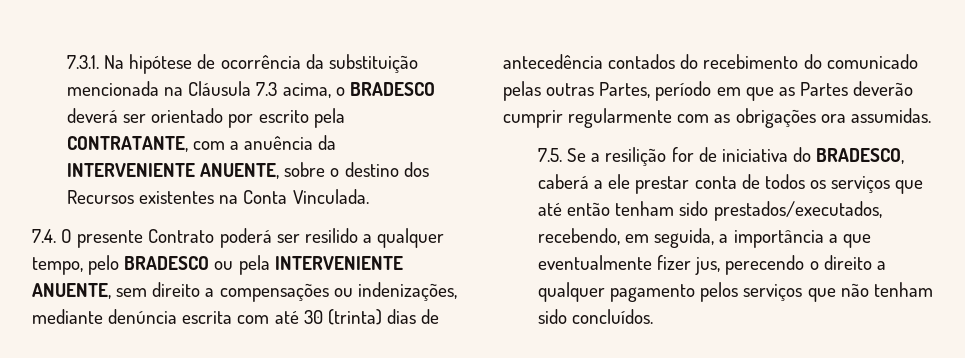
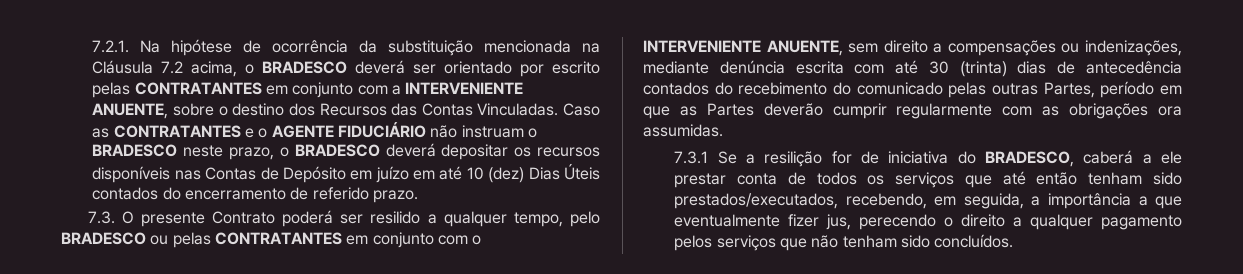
[66,55,99,69] 7.3.1. -> [92,40,130,53] 7.2.1.
[256,82,278,96] 7.3 -> [161,61,184,74] 7.2
[313,108,345,128] [66,135,337,152] pela CONTRATANTE, com a anuência da -> [92,82,402,98] pelas CONTRATANTES em conjunto com a
[139,189,369,204] [32,229,56,243] existentes na Conta Vinculada. // 7.4. -> [391,103,600,116] [92,122,538,138] [92,143,601,160] [92,163,600,183] [92,187,419,203] [87,211,115,224] das Contas Vinculadas. Caso as CONTRATANTES e o AGENTE FIDUCIÁRIO não instruam o BRADESCO neste prazo, o BRADESCO deverá depositar os recursos disponíveis nas Contas de Depósito em juízo em até 10 (dez) Dias Úteis contados do encerramento de referido prazo. // 7.3.
[238,255,270,275] pela -> [172,232,482,248] pelas CONTRATANTES em conjunto com o
[537,148,562,162] 7.5. -> [674,151,709,164] 7.3.1

